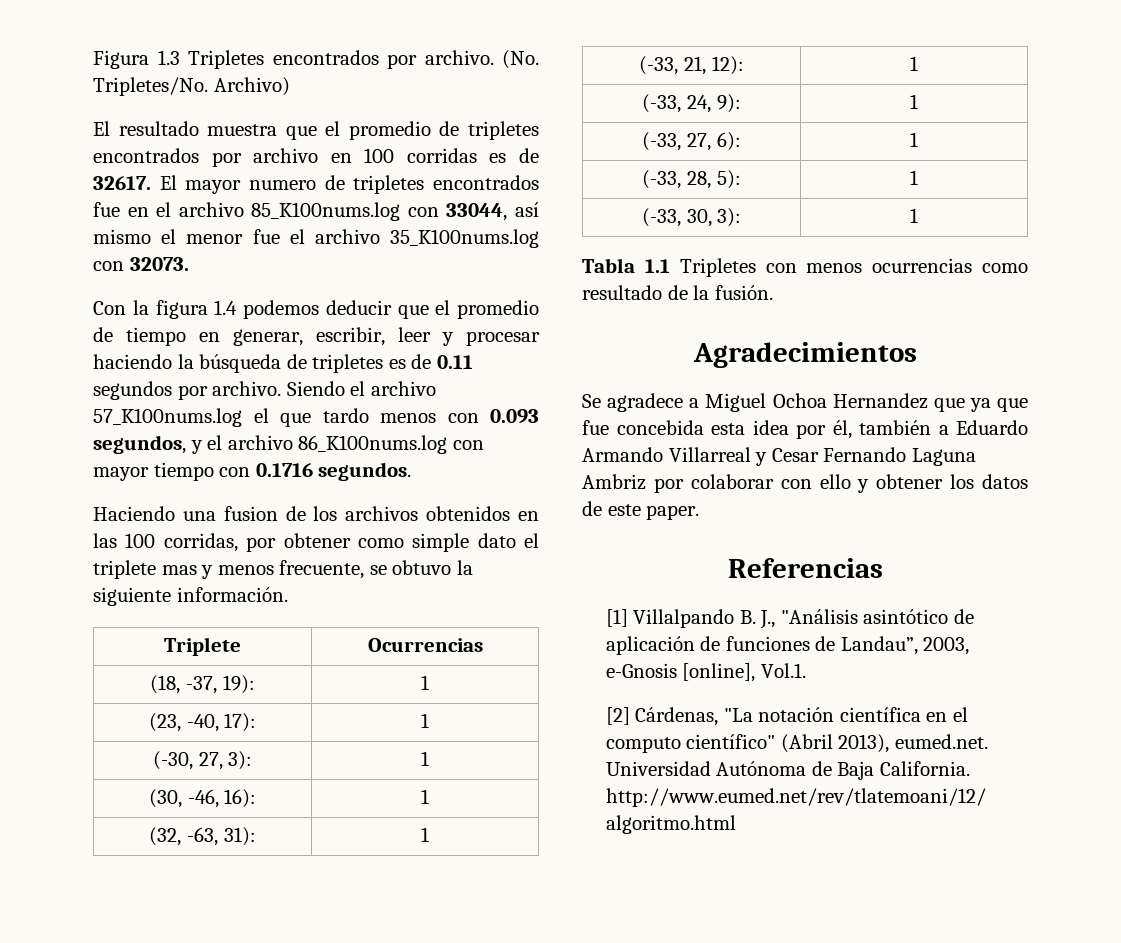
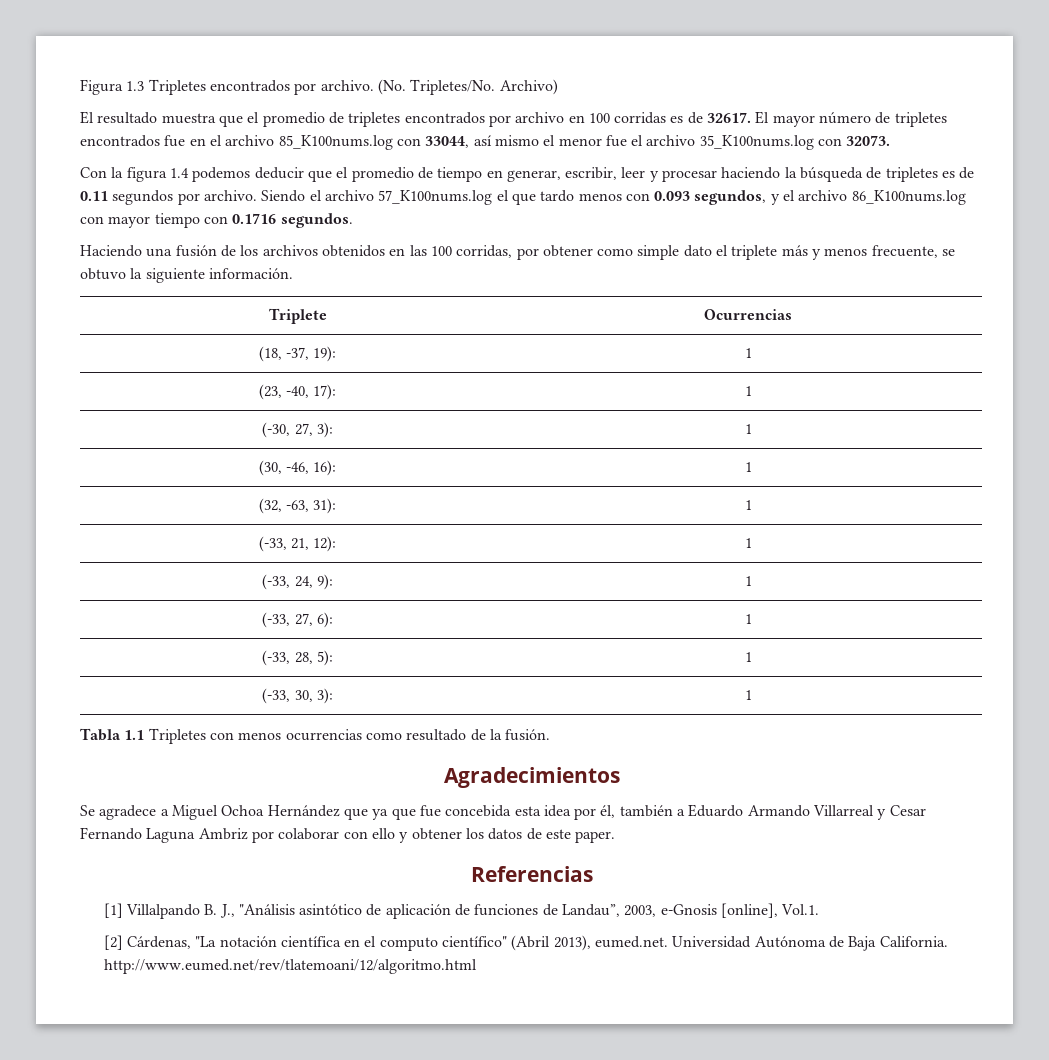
[249,180,316,190] numero -> [819,112,872,124] número
[223,506,278,521] fusion -> [175,245,217,257] fusión
[161,565,197,575] mas -> [781,245,808,256] más
[832,393,928,409] Hernandez -> [267,805,340,817] Hernández

